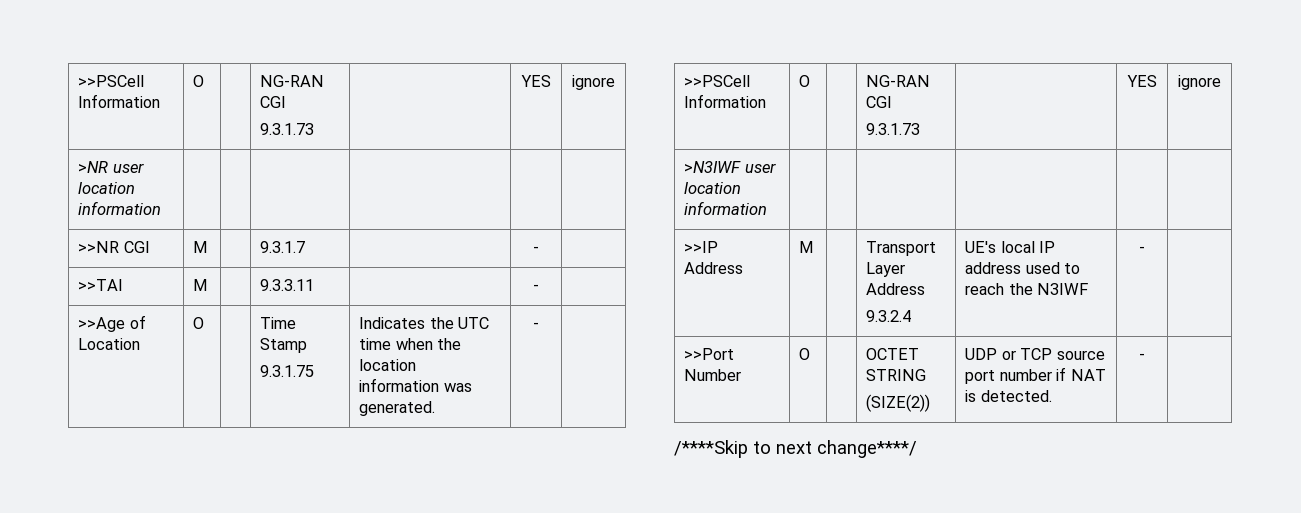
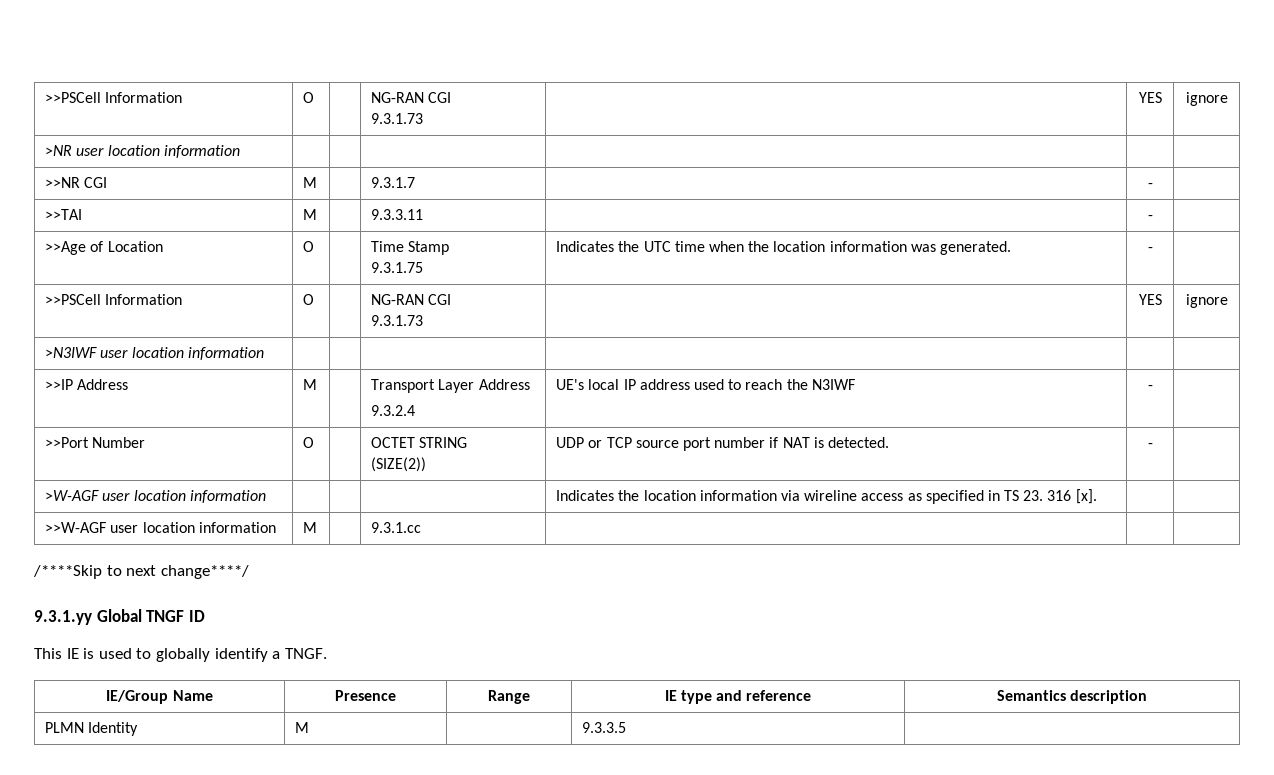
[674,440,917,458] // /****Skip to next change****/ -> [45,490,266,503] [556,489,1097,504] [45,522,276,533] [303,522,318,533] [371,522,422,533] [33,565,249,579] [34,609,205,625] [34,648,327,662] [106,690,213,704] [335,690,396,701] [488,690,530,704] [664,690,812,704] [996,690,1148,704] [45,722,139,736] [295,722,310,733] [582,722,627,733] // >W-AGF user location information | | | | Indicates the location information via wireline access as specified in TS 23. 316 [x]. | | // >>W-AGF user location information | M | | 9.3.1.cc | | | // /****Skip to next change****/ // 9.3.1.yy Global TNGF ID // This IE is used to globally identify a TNGF. // IE/Group Name | Presence | Range | IE type and reference | Semantics description // PLMN Identity | M | | 9.3.3.5 |

